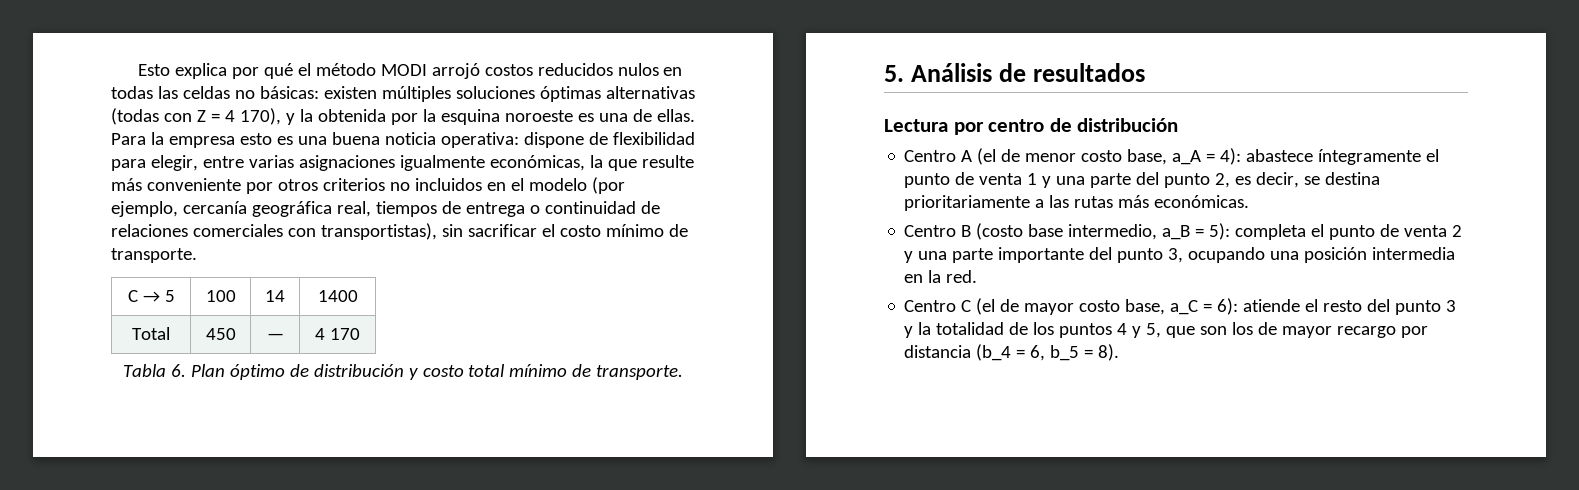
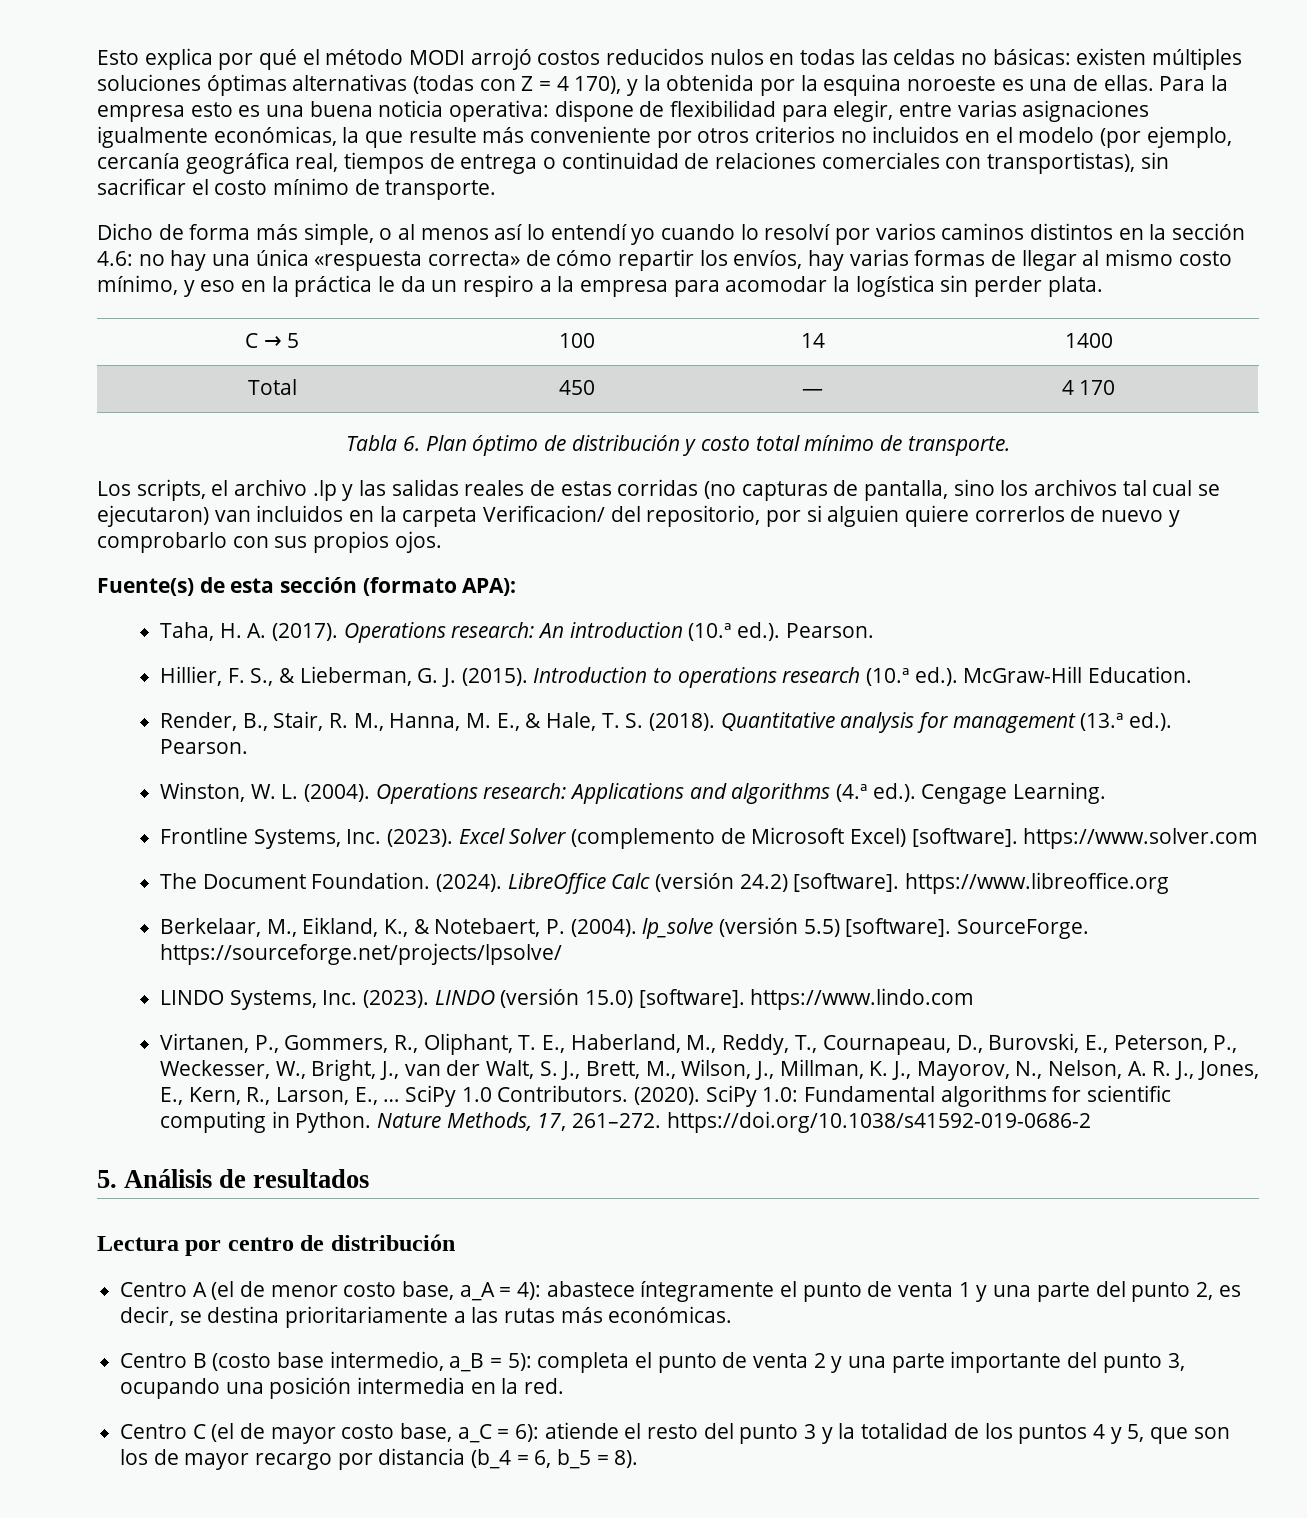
(197, 255) none -> [97,223,1246,245] [97,249,1232,271] [97,275,1103,297] // Dicho de forma más simple, o al menos así lo entendí yo cuando lo resolví por varios caminos distintos en la sección 4.6: no hay una única «respuesta correcta» de cómo repartir los envíos, hay varias formas de llegar al mismo costo mínimo, y eso en la práctica le da un respiro a la empresa para acomodar la logística sin perder plata.
(684, 372) none -> [97,479,1221,501] [97,505,1180,527] [97,531,442,553] [97,577,517,596] [159,622,874,643] [159,666,1192,688] [159,711,1172,733] [159,739,248,754] [159,782,1106,804] [159,827,1259,849] [159,872,1169,894] [159,917,1089,939] [159,943,562,965] [159,988,975,1010] [159,1033,1238,1055] [159,1059,1259,1081] [159,1085,1171,1107] [159,1111,1091,1133] // Los scripts, el archivo .lp y las salidas reales de estas corridas (no capturas de pantalla, sino los archivos tal cual se ejecutaron) van incluidos en la carpeta Verificacion/ del repositorio, por si alguien quiere correrlos de nuevo y comprobarlo con sus propios ojos. // Fuente(s) de esta sección (formato APA): // Taha, H. A. (2017). Operations research: An introduction (10.ª ed.). Pearson. // Hillier, F. S., & Lieberman, G. J. (2015). Introduction to operations research (10.ª ed.). McGraw-Hill Education. // Render, B., Stair, R. M., Hanna, M. E., & Hale, T. S. (2018). Quantitative analysis for management (13.ª ed.). Pearson. // Winston, W. L. (2004). Operations research: Applications and algorithms (4.ª ed.). Cengage Learning. // Frontline Systems, Inc. (2023). Excel Solver (complemento de Microsoft Excel) [software]. https://www.solver.com // The Document Foundation. (2024). LibreOffice Calc (versión 24.2) [software]. https://www.libreoffice.org // Berkelaar, M., Eikland, K., & Notebaert, P. (2004). lp_solve (versión 5.5) [software]. SourceForge. https://sourceforge.net/projects/lpsolve/ // LINDO Systems, Inc. (2023). LINDO (versión 15.0) [software]. https://www.lindo.com // Virtanen, P., Gommers, R., Oliphant, T. E., Haberland, M., Reddy, T., Cournapeau, D., Burovski, E., Peterson, P., Weckesser, W., Bright, J., van der Walt, S. J., Brett, M., Wilson, J., Millman, K. J., Mayorov, N., Nelson, A. R. J., Jones, E., Kern, R., Larson, E., … SciPy 1.0 Contributors. (2020). SciPy 1.0: Fundamental algorithms for scientific computing in Python. Nature Methods, 17, 261–272. https://doi.org/10.1038/s41592-019-0686-2

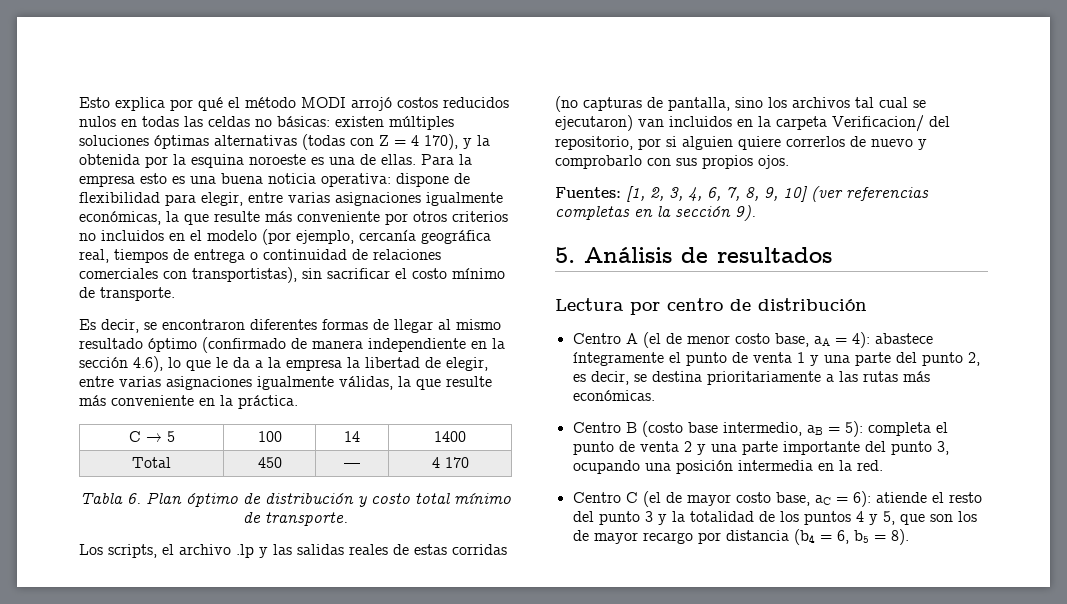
[97,223,1246,245] [97,249,909,271] Dicho de forma más simple, o al menos así lo entendí yo cuando lo resolví por varios caminos distintos en la sección 4.6: no hay una única «respuesta correcta» de cómo repartir los envíos, hay varias -> [79,319,317,333] Es decir, se encontraron diferentes
[1178,251,1232,266] [97,275,1103,297] costo mínimo, y eso en la práctica le da un respiro a la empresa para acomodar la logística sin perder plata. -> [79,337,505,353] [79,356,488,372] [79,376,492,390] [79,395,298,409] resultado óptimo (confirmado de manera independiente en la sección 4.6), lo que le da a la empresa la libertad de elegir, entre varias asignaciones igualmente válidas, la que resulte más conveniente en la práctica.
[97,577,517,596] [159,622,874,643] [159,666,1192,688] [159,711,1172,733] [159,739,248,754] [159,782,1106,804] [159,827,1259,849] [159,872,1169,894] [159,917,1089,939] [159,943,562,965] [159,988,975,1010] [159,1033,1238,1055] [159,1059,1259,1081] [159,1085,1171,1107] [159,1111,1091,1133] Fuente(s) de esta sección (formato APA): // Taha, H. A. (2017). Operations research: An introduction (10.ª ed.). Pearson. // Hillier, F. S., & Lieberman, G. J. (2015). Introduction to operations research (10.ª ed.). McGraw-Hill Education. // Render, B., Stair, R. M., Hanna, M. E., & Hale, T. S. (2018). Quantitative analysis for management (13.ª ed.). Pearson. // Winston, W. L. (2004). Operations research: Applications and algorithms (4.ª ed.). Cengage Learning. // Frontline Systems, Inc. (2023). Excel Solver (complemento de Microsoft Excel) [software]. https://www.solver.com // The Document Foundation. (2024). LibreOffice Calc (versión 24.2) [software]. https://www.libreoffice.org // Berkelaar, M., Eikland, K., & Notebaert, P. (2004). lp_solve (versión 5.5) [software]. SourceForge. https://sourceforge.net/projects/lpsolve/ // LINDO Systems, Inc. (2023). LINDO (versión 15.0) [software]. https://www.lindo.com // Virtanen, P., Gommers, R., Oliphant, T. E., Haberland, M., Reddy, T., Cournapeau, D., Burovski, E., Peterson, P., Weckesser, W., Bright, J., van der Walt, S. J., Brett, M., Wilson, J., Millman, K. J., Mayorov, N., Nelson, A. R. J., Jones, E., Kern, R., Larson, E., … SciPy 1.0 Contributors. (2020). SciPy 1.0: Fundamental algorithms for scientific computing in Python. Nature Methods, 17, 261–272. https://doi.org/10.1038/s41592-019-0686-2 -> [555,186,929,202] [555,205,756,221] Fuentes: [1, 2, 3, 4, 6, 7, 8, 9, 10] (ver referencias completas en la sección 9).
[459,1282,495,1301] a_A -> [813,336,830,346] aA
[449,1353,485,1372] a_B -> [806,425,823,435] aB
[457,1424,492,1443] a_C -> [814,495,831,505] aC
[471,1449,512,1469] (b_4 -> [793,529,815,545] (b4
[557,1449,592,1469] b_5 -> [853,530,869,543] b5

